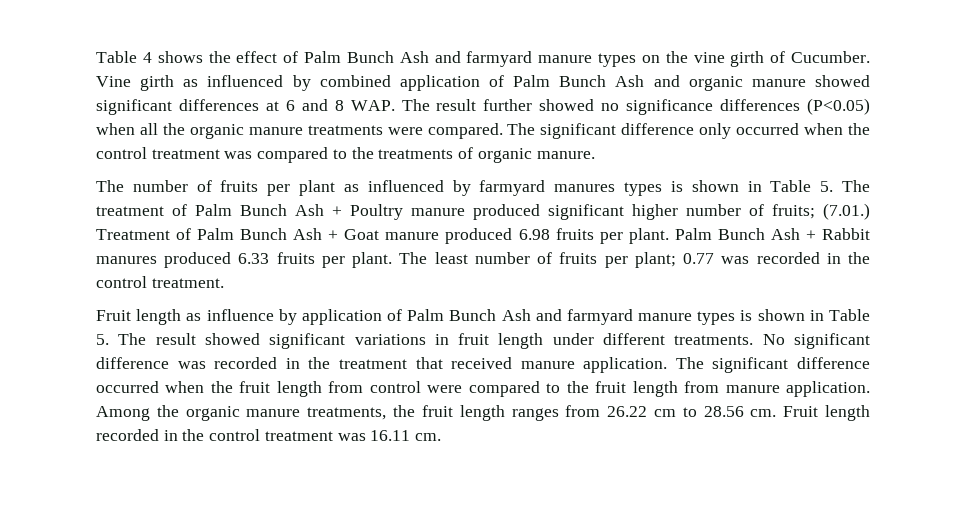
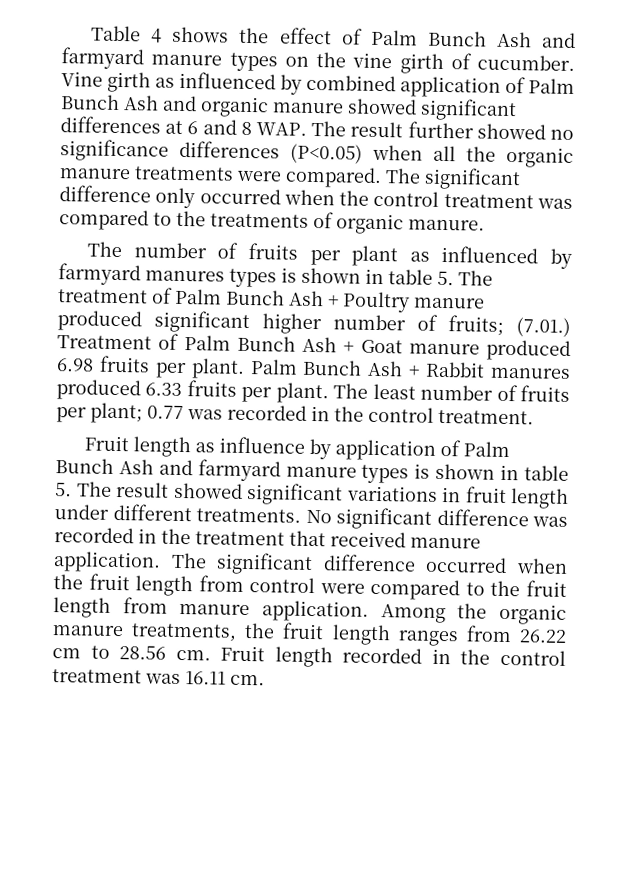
[791,51,871,63] Cucumber. -> [477,54,575,71] cucumber.
[770,180,812,192] Table -> [388,269,433,285] table
[828,309,870,321] Table -> [524,465,570,481] table

